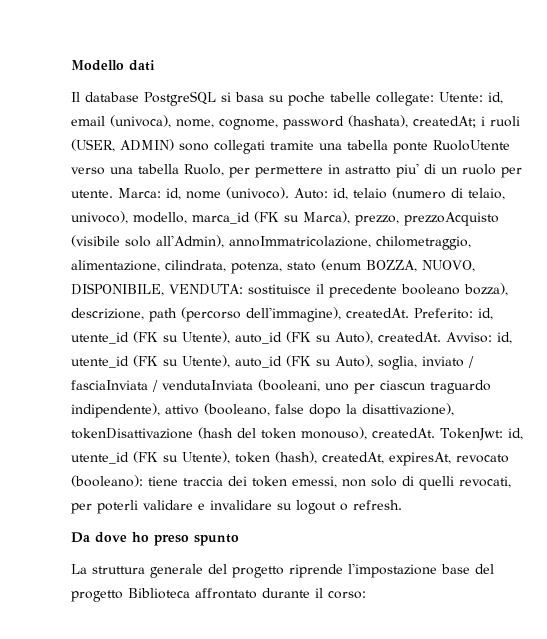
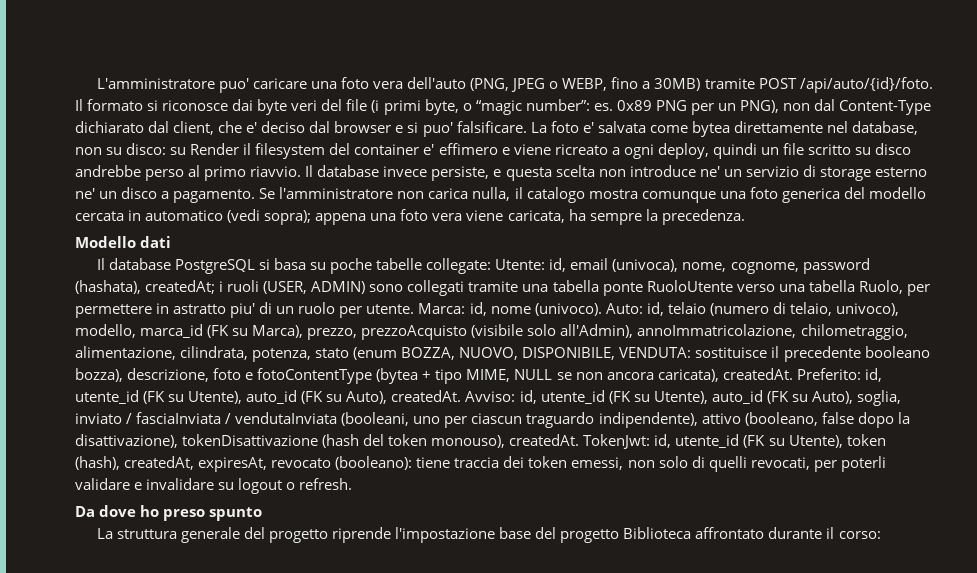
(71, 65) none -> [96,77,933,93] [75,99,932,115] [75,121,918,137] [75,143,912,159] [75,165,927,181] [75,187,926,203] [75,209,745,225] L'amministratore puo' caricare una foto vera dell'auto (PNG, JPEG o WEBP, fino a 30MB) tramite POST /api/auto/{id}/foto. Il formato si riconosce dai byte veri del file (i primi byte, o “magic number”: es. 0x89 PNG per un PNG), non dal Content-Type dichiarato dal client, che e' deciso dal browser e si puo' falsificare. La foto e' salvata come bytea direttamente nel database, non su disco: su Render il filesystem del container e' effimero e viene ricreato a ogni deploy, quindi un file scritto su disco andrebbe perso al primo riavvio. Il database invece persiste, e questa scelta non introduce ne' un servizio di storage esterno ne' un disco a pagamento. Se l'amministratore non carica nulla, il catalogo mostra comunque una foto generica del modello cercata in automatico (vedi sopra); appena una foto vera viene caricata, ha sempre la precedenza. //
[149,307,341,322] path (percorso dell'immagine), -> [213,368,719,384] foto e fotoContentType (bytea + tipo MIME, NULL se non ancora caricata),

